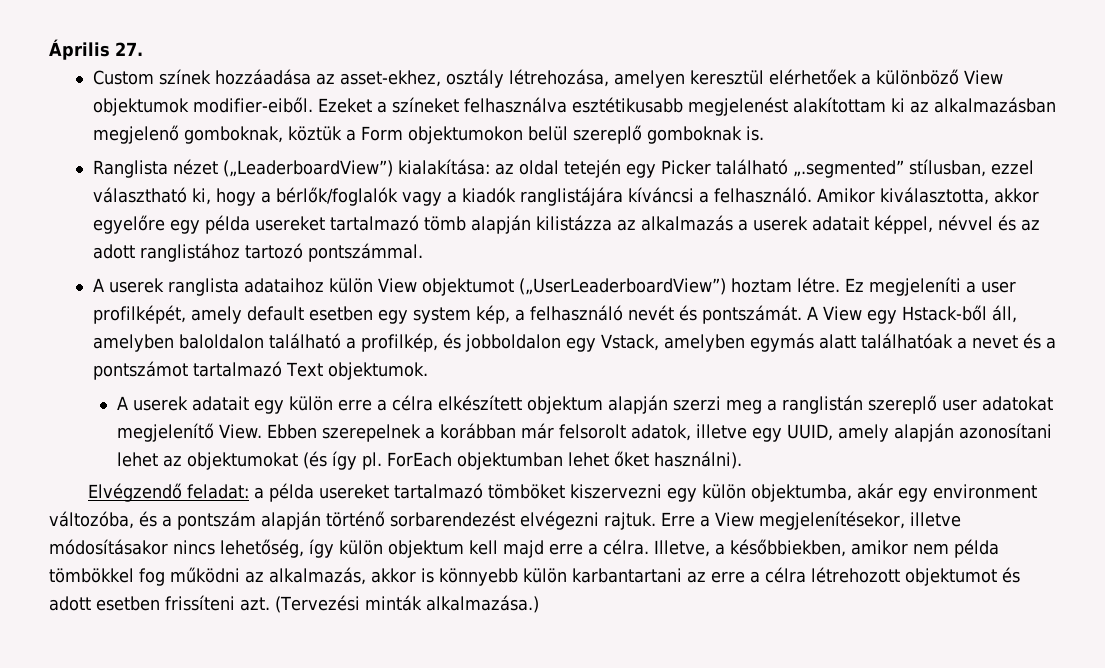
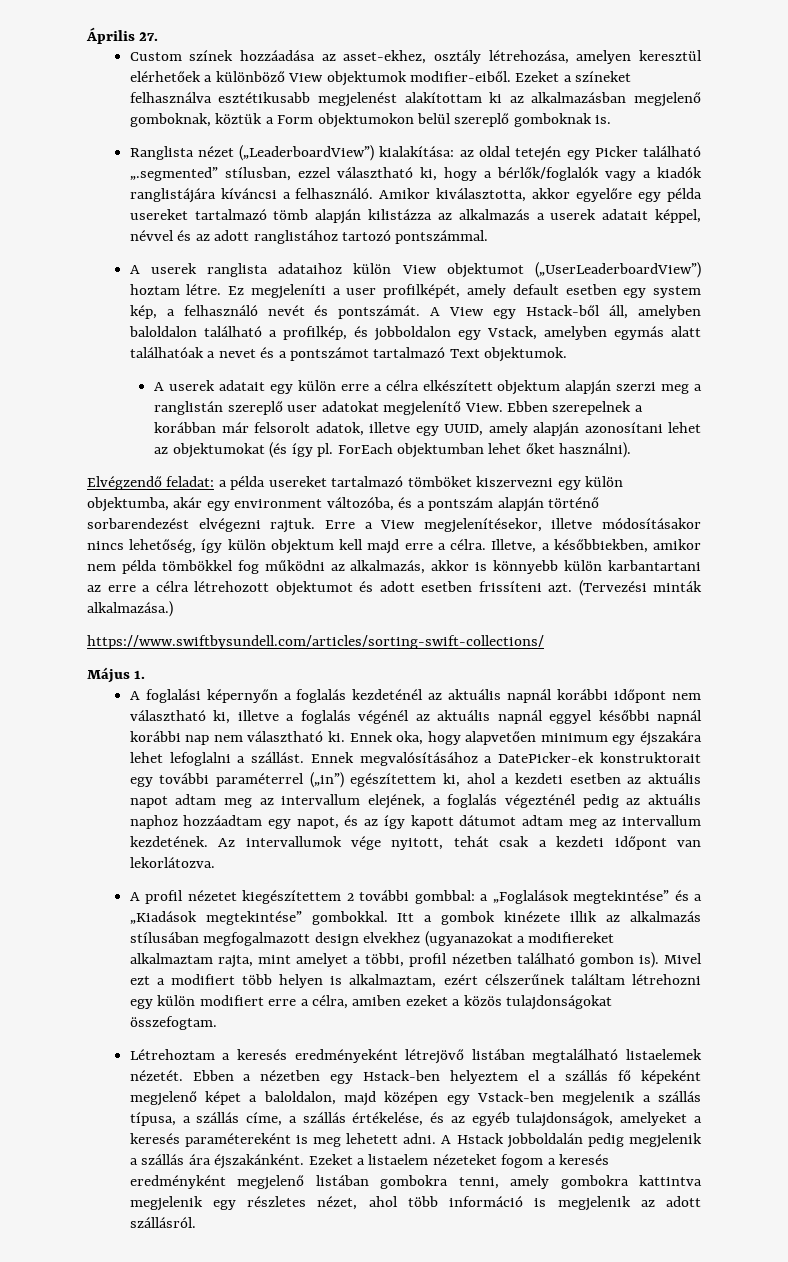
(539, 604) none -> [87,635,544,649] [87,667,146,683] [129,689,702,703] [129,710,702,724] [129,731,702,746] [129,752,702,766] [129,772,701,788] [129,794,701,809] [129,815,701,829] [129,836,701,850] [129,857,215,868] [129,890,702,904] [129,911,701,925] [129,931,615,947] [129,952,702,968] [129,974,701,988] [129,995,613,1010] [129,1016,217,1030] [129,1049,702,1064] [129,1070,701,1084] [129,1091,702,1106] [129,1112,702,1127] [129,1133,702,1148] [129,1154,610,1169] [129,1175,702,1190] [129,1196,701,1211] [129,1217,196,1228] // https://www.swiftbysundell.com/articles/sorting-swift-collections/ // Május 1. // A foglalási képernyőn a foglalás kezdeténél az aktuális napnál korábbi időpont nem választható ki, illetve a foglalás végénél az aktuális napnál eggyel későbbi napnál korábbi nap nem választható ki. Ennek oka, hogy alapvetően minimum egy éjszakára lehet lefoglalni a szállást. Ennek megvalósításához a DatePicker-ek konstruktorait egy további paraméterrel („in”) egészítettem ki, ahol a kezdeti esetben az aktuális napot adtam meg az intervallum elejének, a foglalás végezténél pedig az aktuális naphoz hozzáadtam egy napot, és az így kapott dátumot adtam meg az intervallum kezdetének. Az intervallumok vége nyitott, tehát csak a kezdeti időpont van lekorlátozva. // A profil nézetet kiegészítettem 2 további gombbal: a „Foglalások megtekintése” és a „Kiadások megtekintése” gombokkal. Itt a gombok kinézete illik az alkalmazás stílusában megfogalmazott design elvekhez (ugyanazokat a modifiereket alkalmaztam rajta, mint amelyet a többi, profil nézetben található gombon is). Mivel ezt a modifiert több helyen is alkalmaztam, ezért célszerűnek találtam létrehozni egy külön modifiert erre a célra, amiben ezeket a közös tulajdonságokat összefogtam. // Létrehoztam a keresés eredményeként létrejövő listában megtalálható listaelemek nézetét. Ebben a nézetben egy Hstack-ben helyeztem el a szállás fő képeként megjelenő képet a baloldalon, majd középen egy Vstack-ben megjelenik a szállás típusa, a szállás címe, a szállás értékelése, és az egyéb tulajdonságok, amelyeket a keresés paramétereként is meg lehetett adni. A Hstack jobboldalán pedig megjelenik a szállás ára éjszakánként. Ezeket a listaelem nézeteket fogom a keresés eredményként megjelenő listában gombokra tenni, amely gombokra kattintva megjelenik egy részletes nézet, ahol több információ is megjelenik az adott szállásról.

